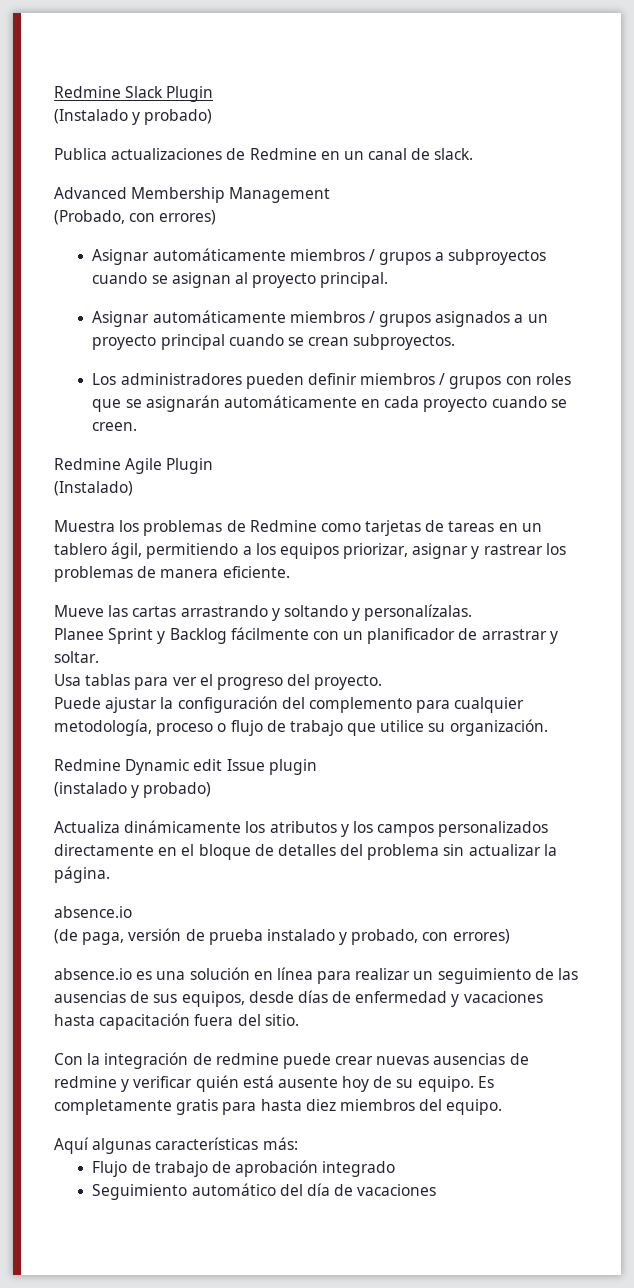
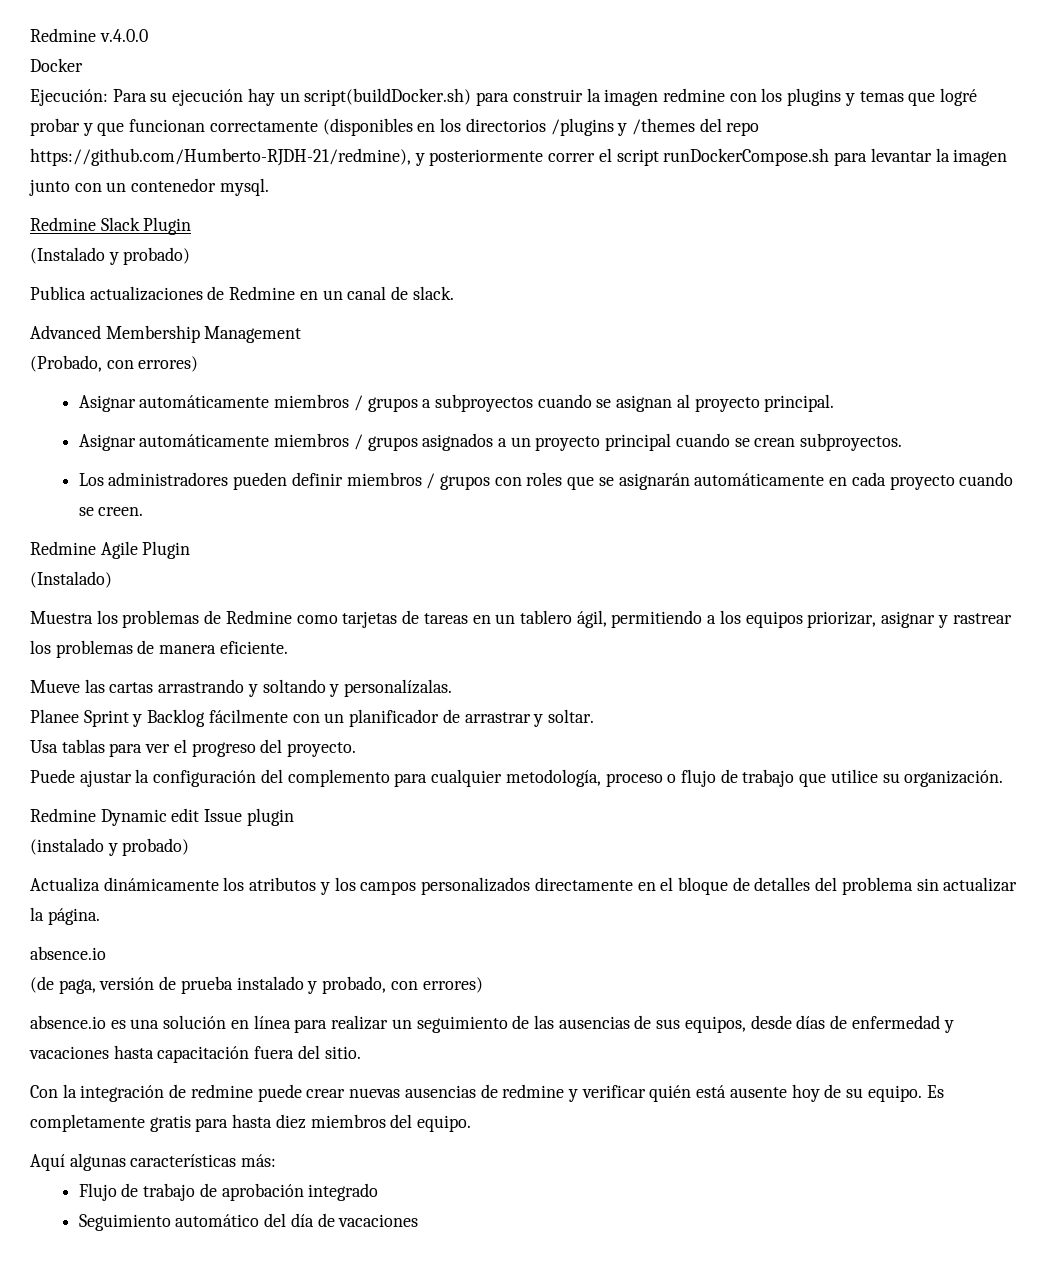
[54,86,121,98] Redmine -> [30,28,148,42] [30,58,83,72] [30,88,978,106] [30,118,760,136] [30,148,1008,166] [29,178,269,196] [30,217,96,231] Redmine v.4.0.0 // Docker // Ejecución: Para su ejecución hay un script(buildDocker.sh) para construir la imagen redmine con los plugins y temas que logré probar y que funcionan correctamente (disponibles en los directorios /plugins y /themes del repo https://github.com/Humberto-RJDH-21/redmine), y posteriormente correr el script runDockerCompose.sh para levantar la imagen junto con un contenedor mysql. // Redmine

